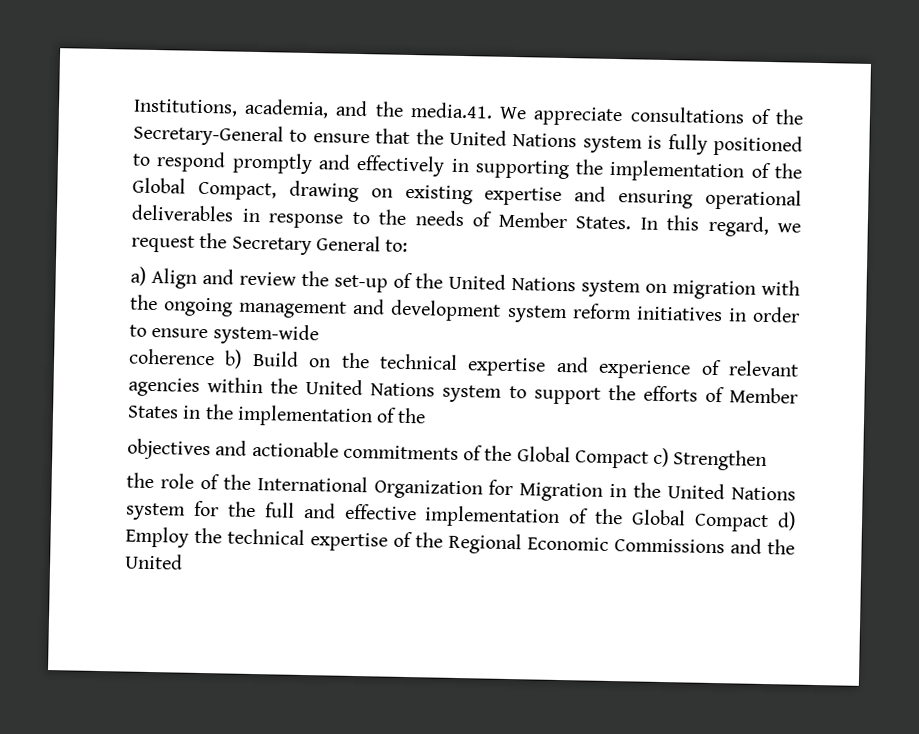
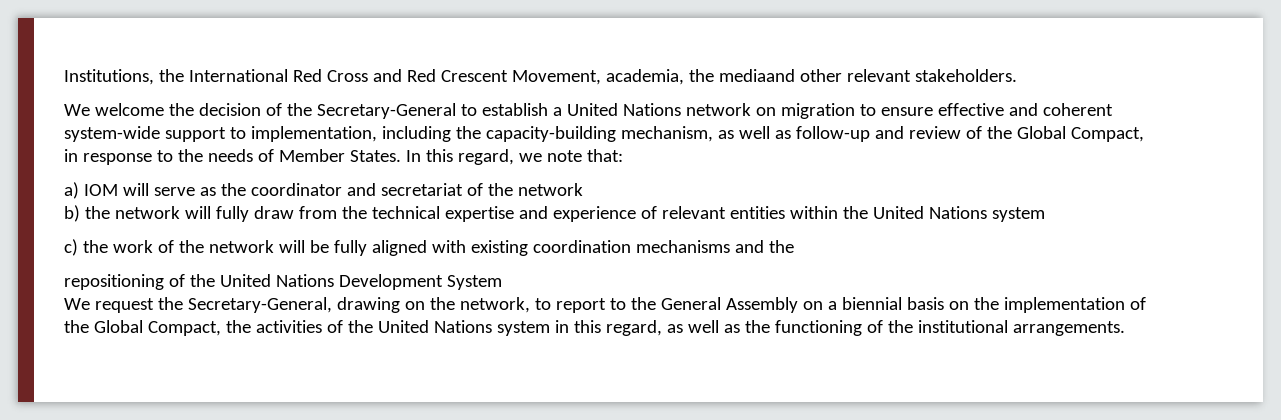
[244,98,804,127] [133,123,803,157] [132,151,803,183] [132,177,802,211] [131,204,234,222] academia, and the media.41. We appreciate consultations of the Secretary-General to ensure that the United Nations system is fully positioned to respond promptly and effectively in supporting the implementation of the Global Compact, drawing on existing expertise and ensuring operational deliverables -> [158,69,1017,85] [64,103,1113,119] [64,126,1144,142] the International Red Cross and Red Crescent Movement, academia, the mediaand other relevant stakeholders. // We welcome the decision of the Secretary-General to establish a United Nations network on migration to ensure effective and coherent system-wide support to implementation, including the capacity-building mechanism, as well as follow-up and review of the Global Compact,
[131,232,409,256] [130,266,800,300] [130,294,800,324] [129,323,319,346] [129,348,332,369] request the Secretary General to: // a) Align and review the set-up of the United Nations system on migration with the ongoing management and development system reform initiatives in order to ensure system-wide // coherence b) Build on -> [546,149,623,162] [64,182,583,199] [64,205,337,222] note that: // a) IOM will serve as the coordinator and secretariat of the network // b) the network will fully draw from
[128,377,200,397] agencies -> [729,206,785,219] entities
[508,384,799,405] [127,404,427,428] [127,438,768,472] [126,472,796,502] [125,500,796,533] [125,526,795,555] [124,553,183,570] to support the efforts of Member States in the implementation of the // objectives and actionable commitments of the Global Compact c) Strengthen // the role of the International Organization for Migration in the United Nations system for the full and effective implementation of the Global Compact d) Employ the technical expertise of the Regional Economic Commissions and the United -> [64,239,794,256] [64,274,502,290] [64,297,1146,313] [64,320,1125,336] // c) the work of the network will be fully aligned with existing coordination mechanisms and the // repositioning of the United Nations Development System // We request the Secretary-General, drawing on the network, to report to the General Assembly on a biennial basis on the implementation of the Global Compact, the activities of the United Nations system in this regard, as well as the functioning of the institutional arrangements.

